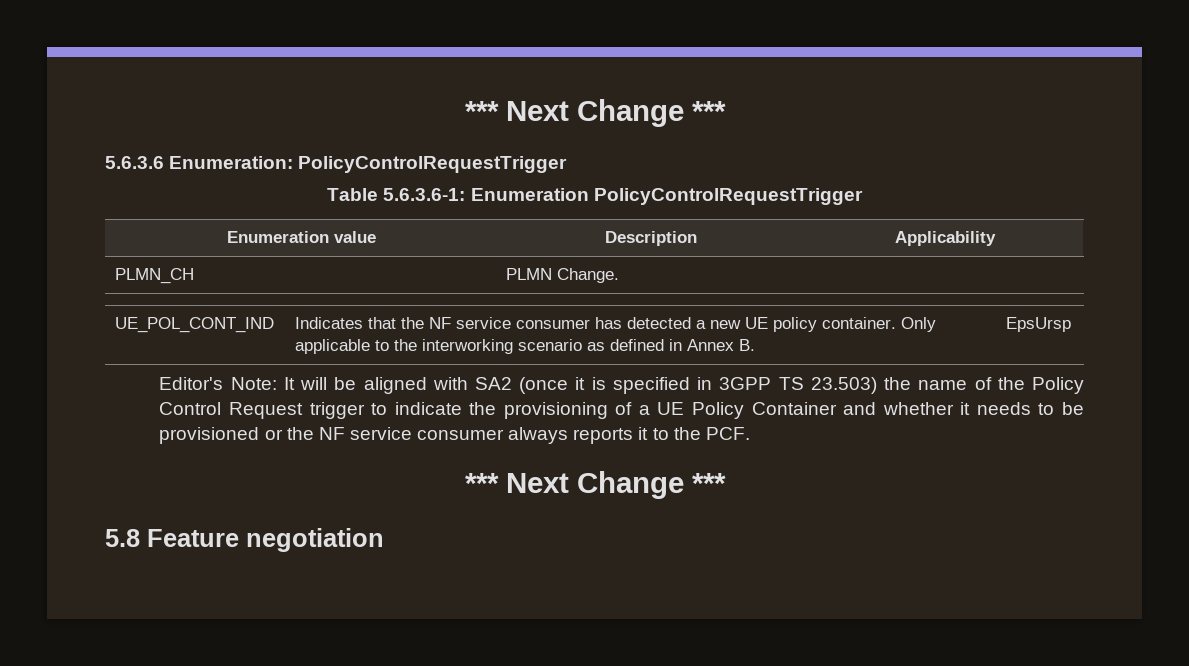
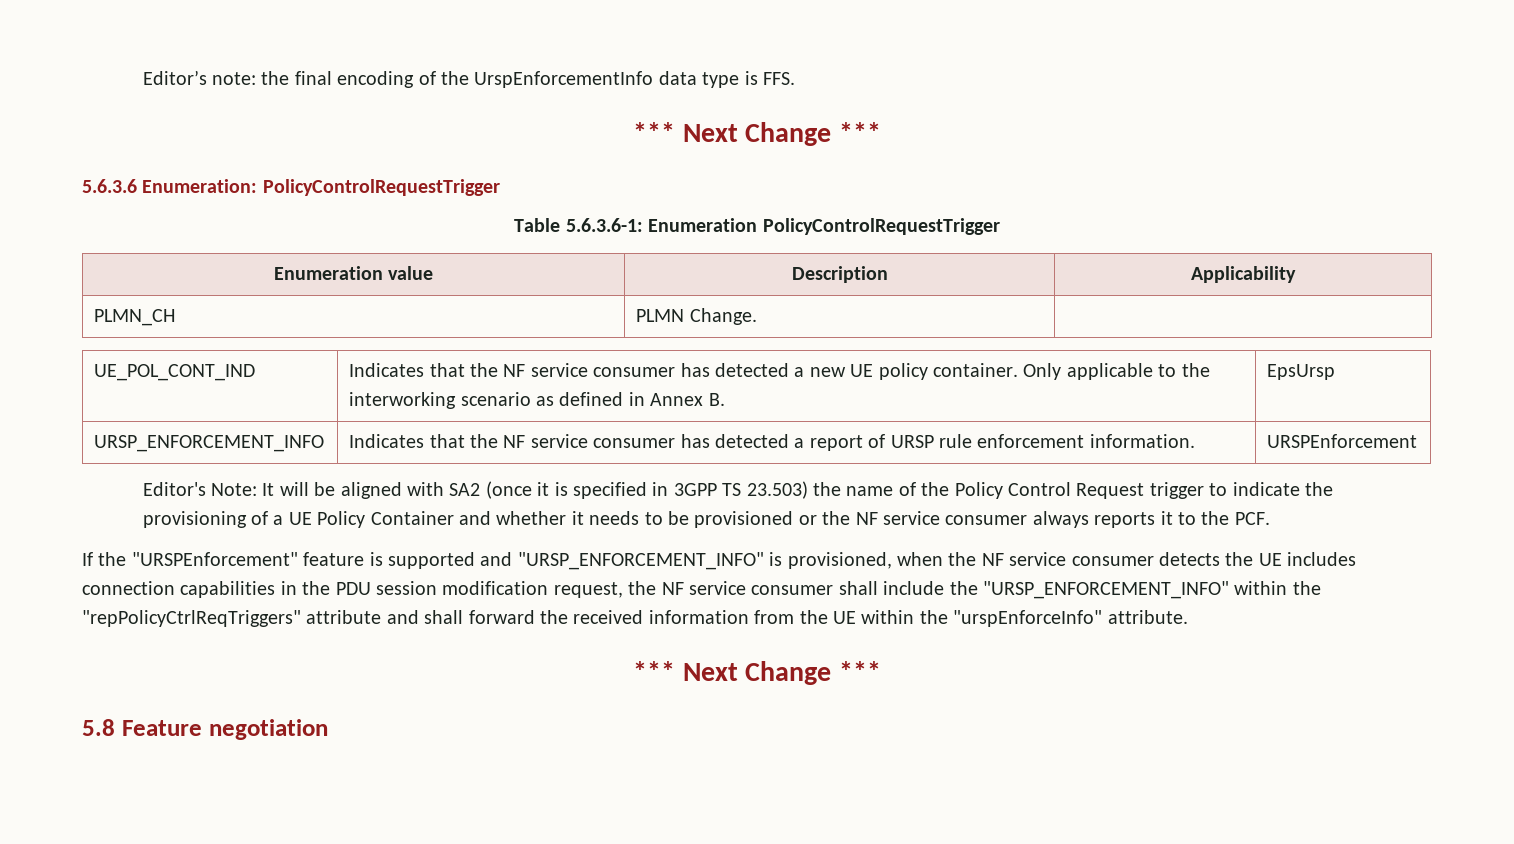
(464, 111) none -> [142,70,796,88] Editor’s note: the final encoding of the UrspEnforcementInfo data type is FFS. //
(1072, 324) none -> [94,435,325,452] [349,434,1195,451] [1267,434,1418,448] // URSP_ENFORCEMENT_INFO | Indicates that the NF service consumer has detected a report of URSP rule enforcement information. | URSPEnforcement
(750, 433) none -> [82,552,1357,570] [82,581,1321,599] [82,610,1188,627] // If the "URSPEnforcement" feature is supported and "URSP_ENFORCEMENT_INFO" is provisioned, when the NF service consumer detects the UE includes connection capabilities in the PDU session modification request, the NF service consumer shall include the "URSP_ENFORCEMENT_INFO" within the "repPolicyCtrlReqTriggers" attribute and shall forward the received information from the UE within the "urspEnforceInfo" attribute.

